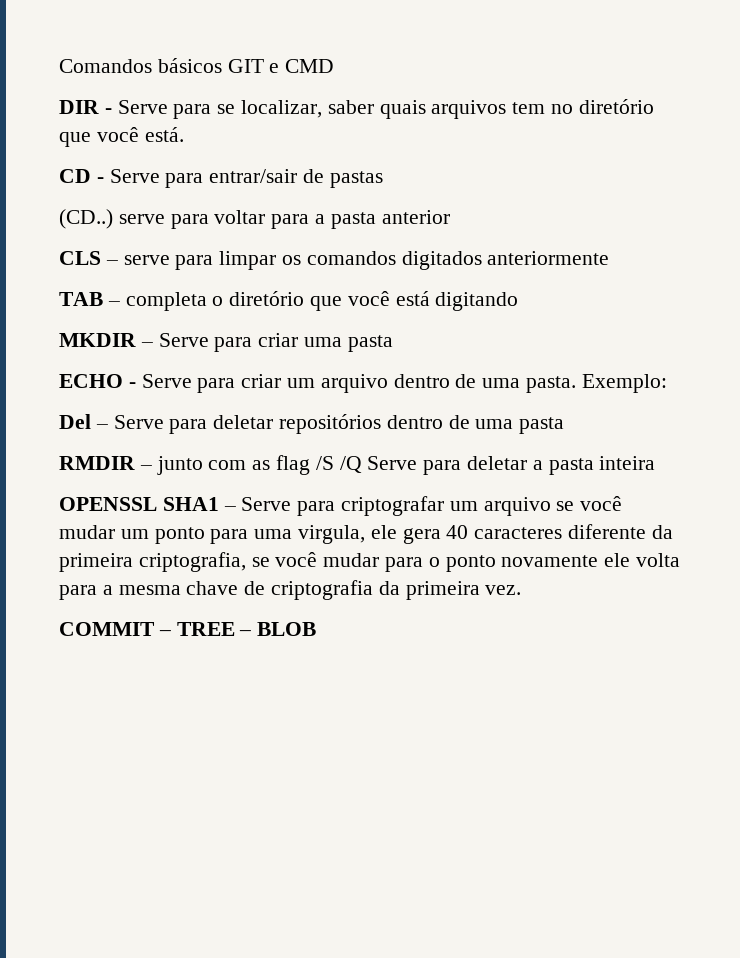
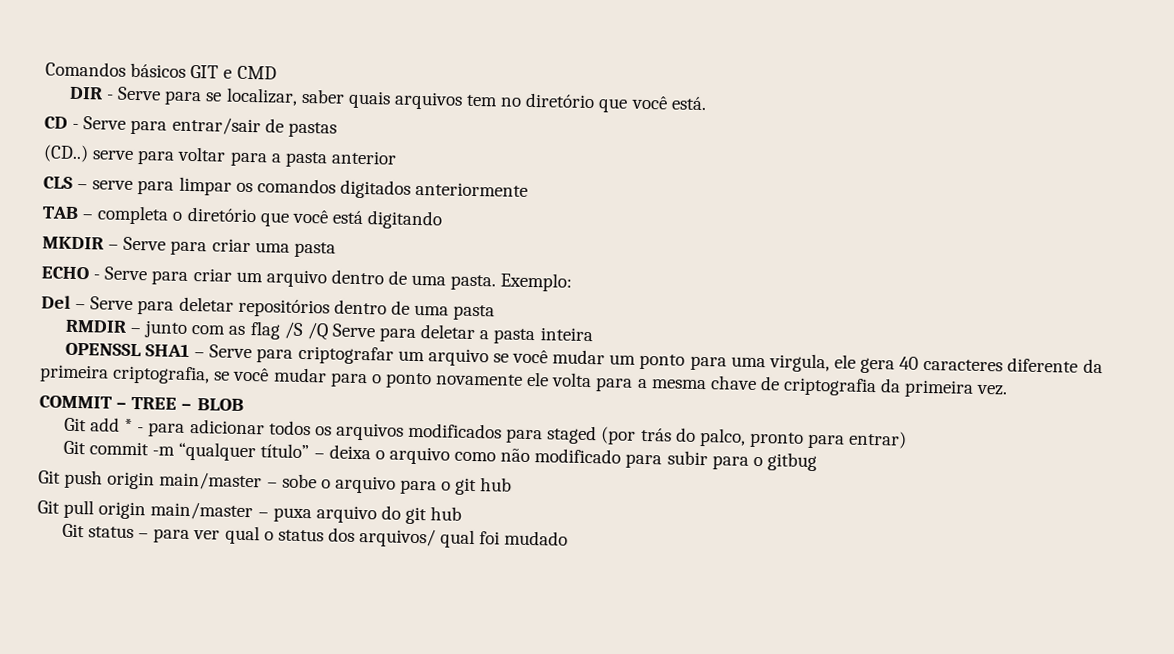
(317, 629) none -> [63,417,908,449] [62,440,817,472] [38,469,513,496] [37,499,463,525] [61,523,569,549] // Git add * - para adicionar todos os arquivos modificados para staged (por trás do palco, pronto para entrar) // Git commit -m “qualquer título” – deixa o arquivo como não modificado para subir para o gitbug // Git push origin main/master – sobe o arquivo para o git hub // Git pull origin main/master – puxa arquivo do git hub // Git status – para ver qual o status dos arquivos/ qual foi mudado

